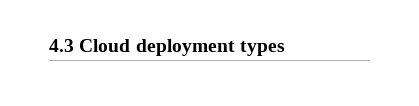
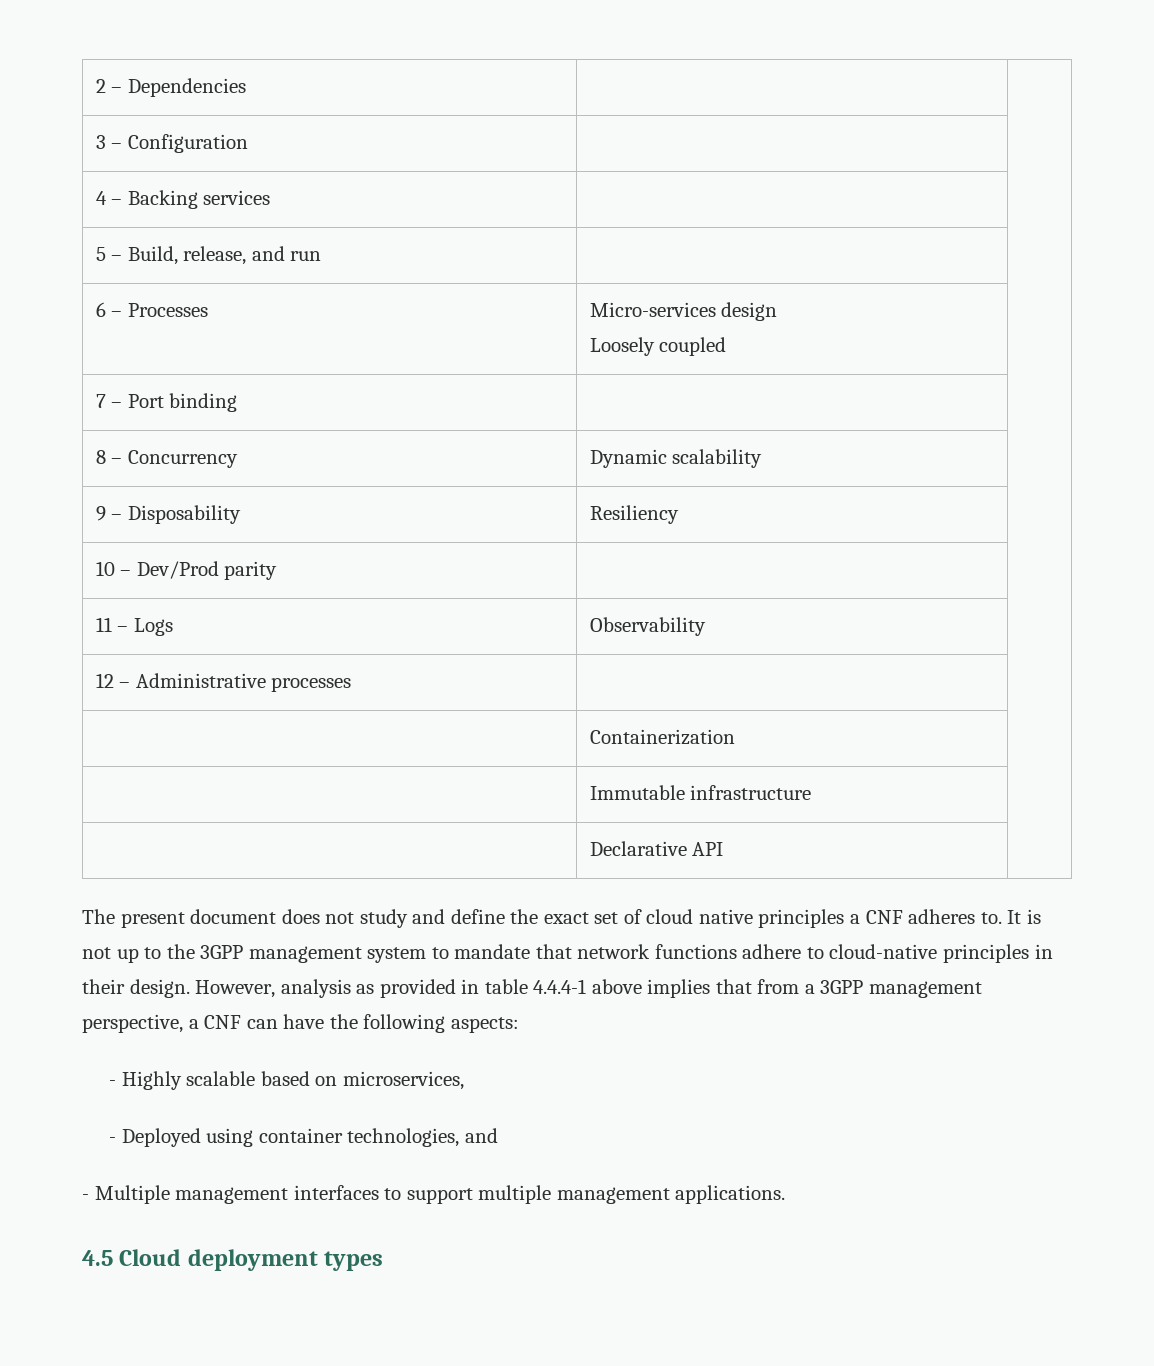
[49,39,74,52] 4.3 -> [95,78,246,97] [95,134,248,153] [95,190,271,209] [95,246,322,265] [95,302,208,317] [589,302,778,321] [589,337,727,356] [95,393,238,412] [95,450,238,468] [589,449,763,468] [95,505,241,524] [589,505,679,524] [95,561,278,580] [95,617,173,636] [589,617,706,636] [95,673,352,692] [589,729,735,745] [589,785,812,800] [589,841,724,856] [82,909,1041,928] [82,944,1053,963] [82,979,983,998] [82,1014,519,1033] [109,1071,464,1090] [109,1128,498,1147] [82,1185,786,1204] [82,1250,113,1266] 2 – Dependencies | | // 3 – Configuration | | // 4 – Backing services | | // 5 – Build, release, and run | | // 6 – Processes | Micro-services design // Loosely coupled | // 7 – Port binding | | // 8 – Concurrency | Dynamic scalability | // 9 – Disposability | Resiliency | // 10 – Dev/Prod parity | | // 11 – Logs | Observability | // 12 – Administrative processes | | // | Containerization | // | Immutable infrastructure | // | Declarative API | // The present document does not study and define the exact set of cloud native principles a CNF adheres to. It is not up to the 3GPP management system to mandate that network functions adhere to cloud-native principles in their design. However, analysis as provided in table 4.4.4-1 above implies that from a 3GPP management perspective, a CNF can have the following aspects: // - Highly scalable based on microservices, // - Deployed using container technologies, and // - Multiple management interfaces to support multiple management applications. // 4.5

